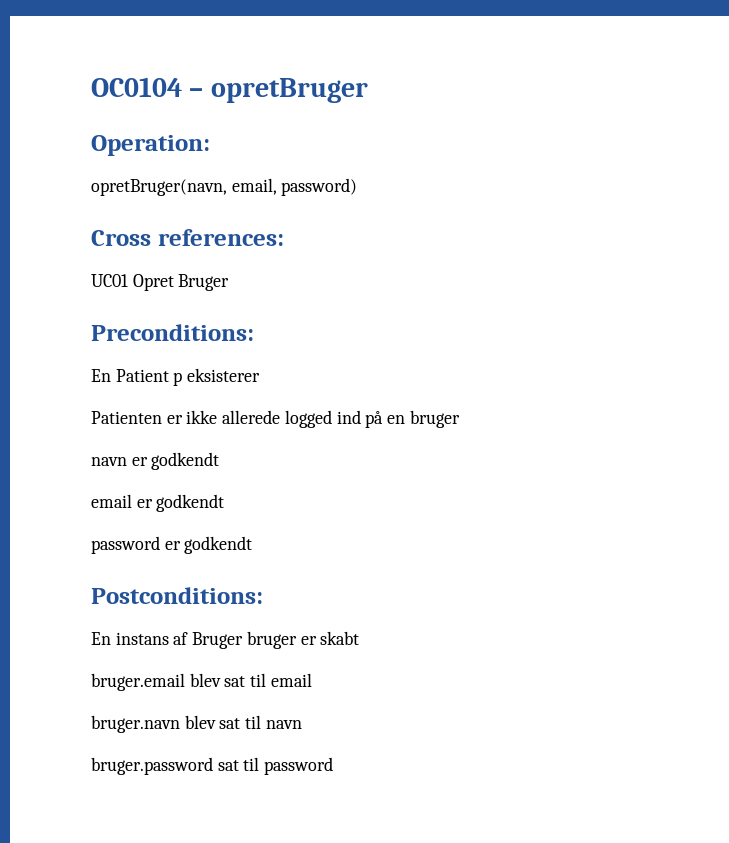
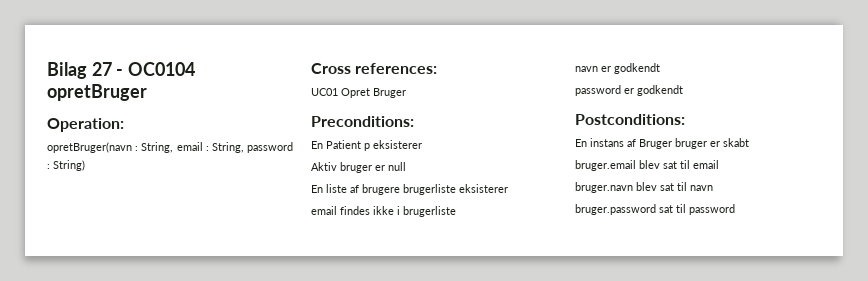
[91,77,368,103] [91,135,210,156] [91,178,358,196] OC0104 – opretBruger // Operation: // opretBruger(navn, email, password) -> [47,62,196,79] [47,84,147,101] [47,118,124,132] [47,142,293,153] [47,160,85,171] Bilag 27 - OC0104 opretBruger // Operation: // opretBruger(navn : String, email : String, password : String)
[91,410,460,428] Patienten er ikke allerede logged ind på en bruger -> [311,162,406,173] [311,184,508,195] [311,206,456,217] Aktiv bruger er null // En liste af brugere brugerliste eksisterer // email findes ikke i brugerliste
[91,494,225,512] // email er godkendt -> (660, 68) none

